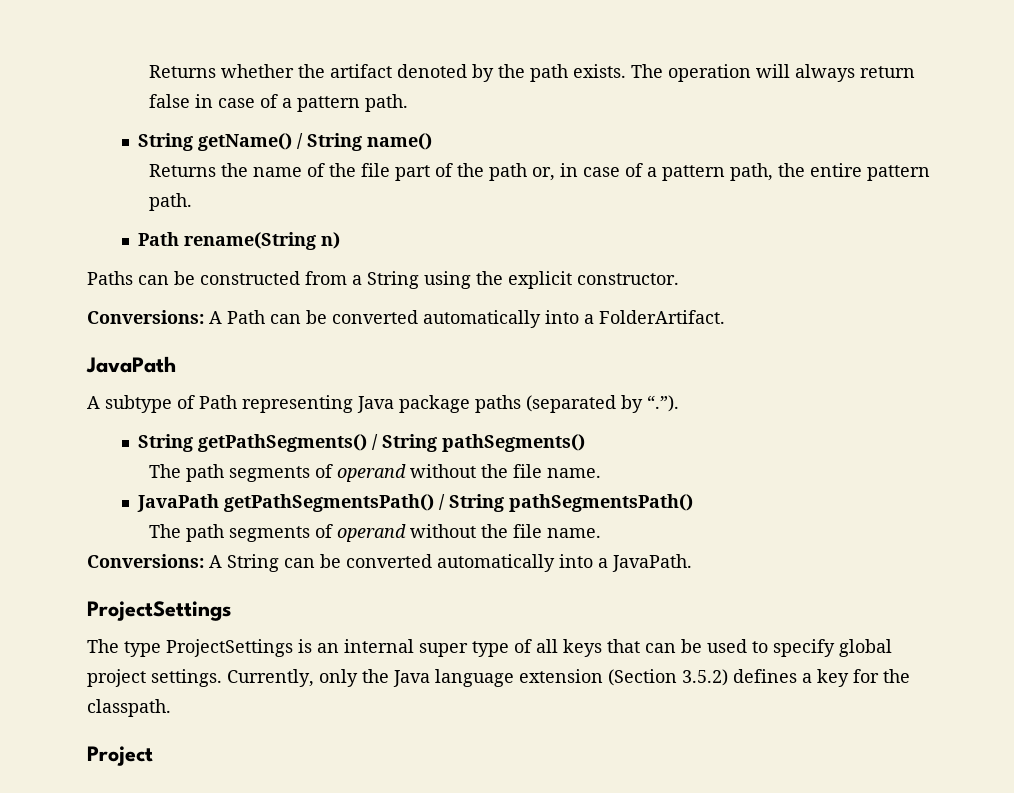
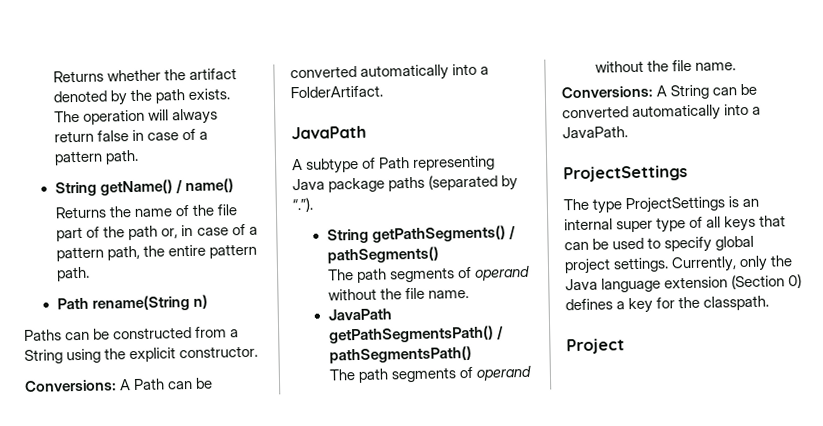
[307,133,363,151] String -> (183, 186) none
[382,434,438,452] String -> (516, 232) none
[449,494,505,512] String -> (504, 332) none
[682,669,728,686] 3.5.2) -> [788,273,803,289] 0)

